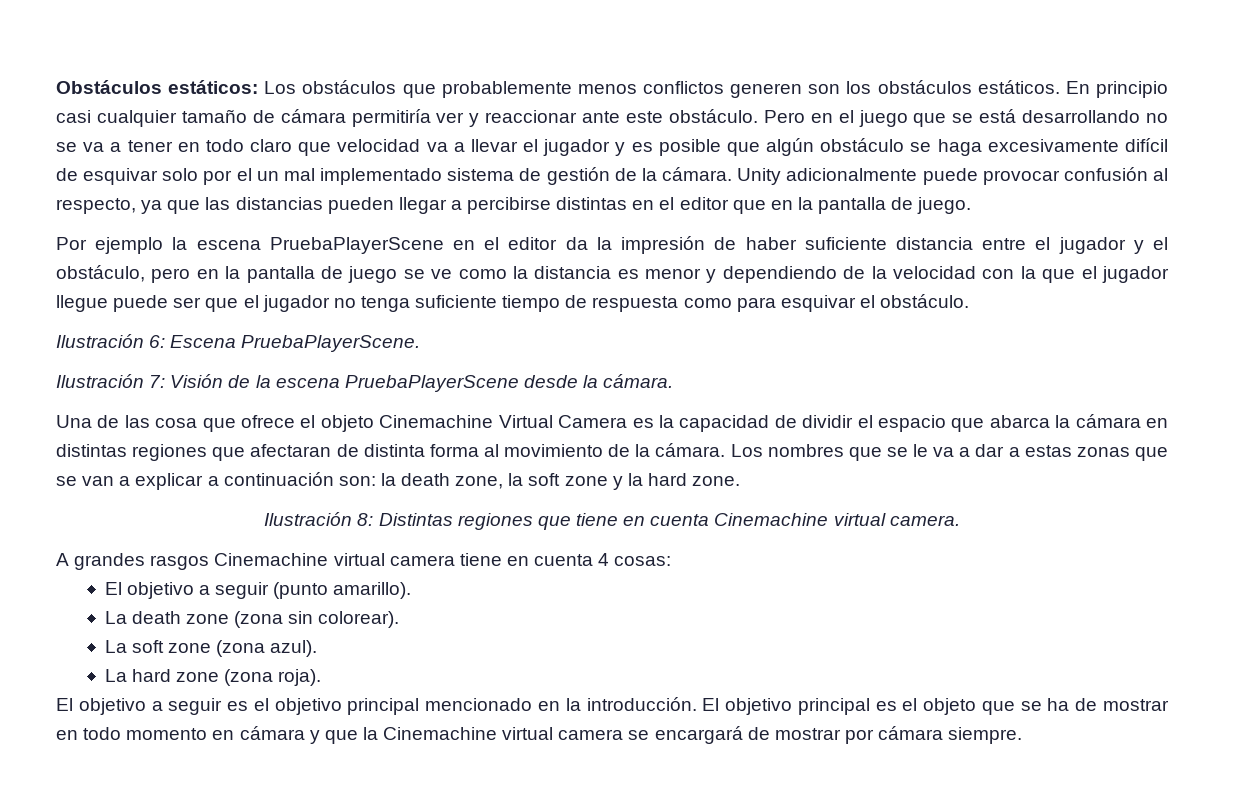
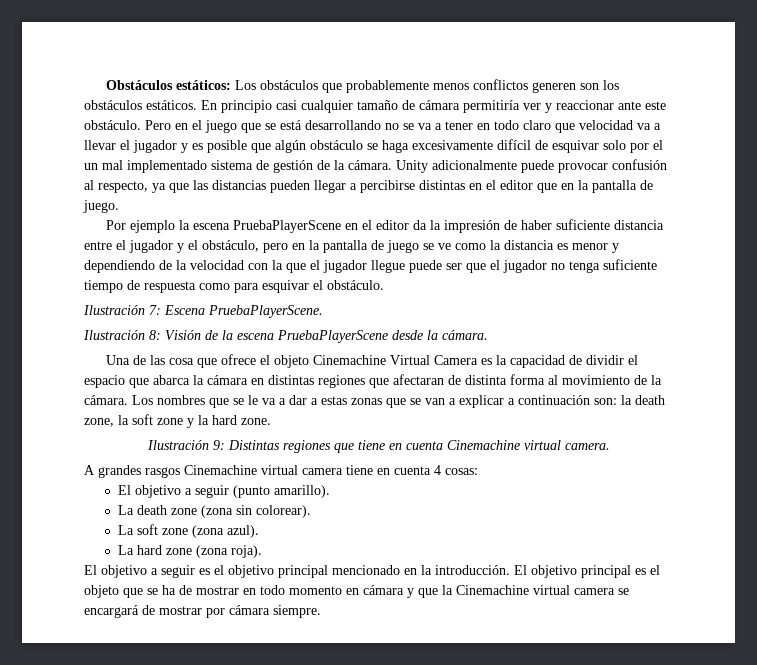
[149,335,166,348] 6: -> [149,305,161,315] 7:
[149,375,166,388] 7: -> [149,330,161,340] 8:
[357,513,374,526] 8: -> [212,440,225,450] 9:

